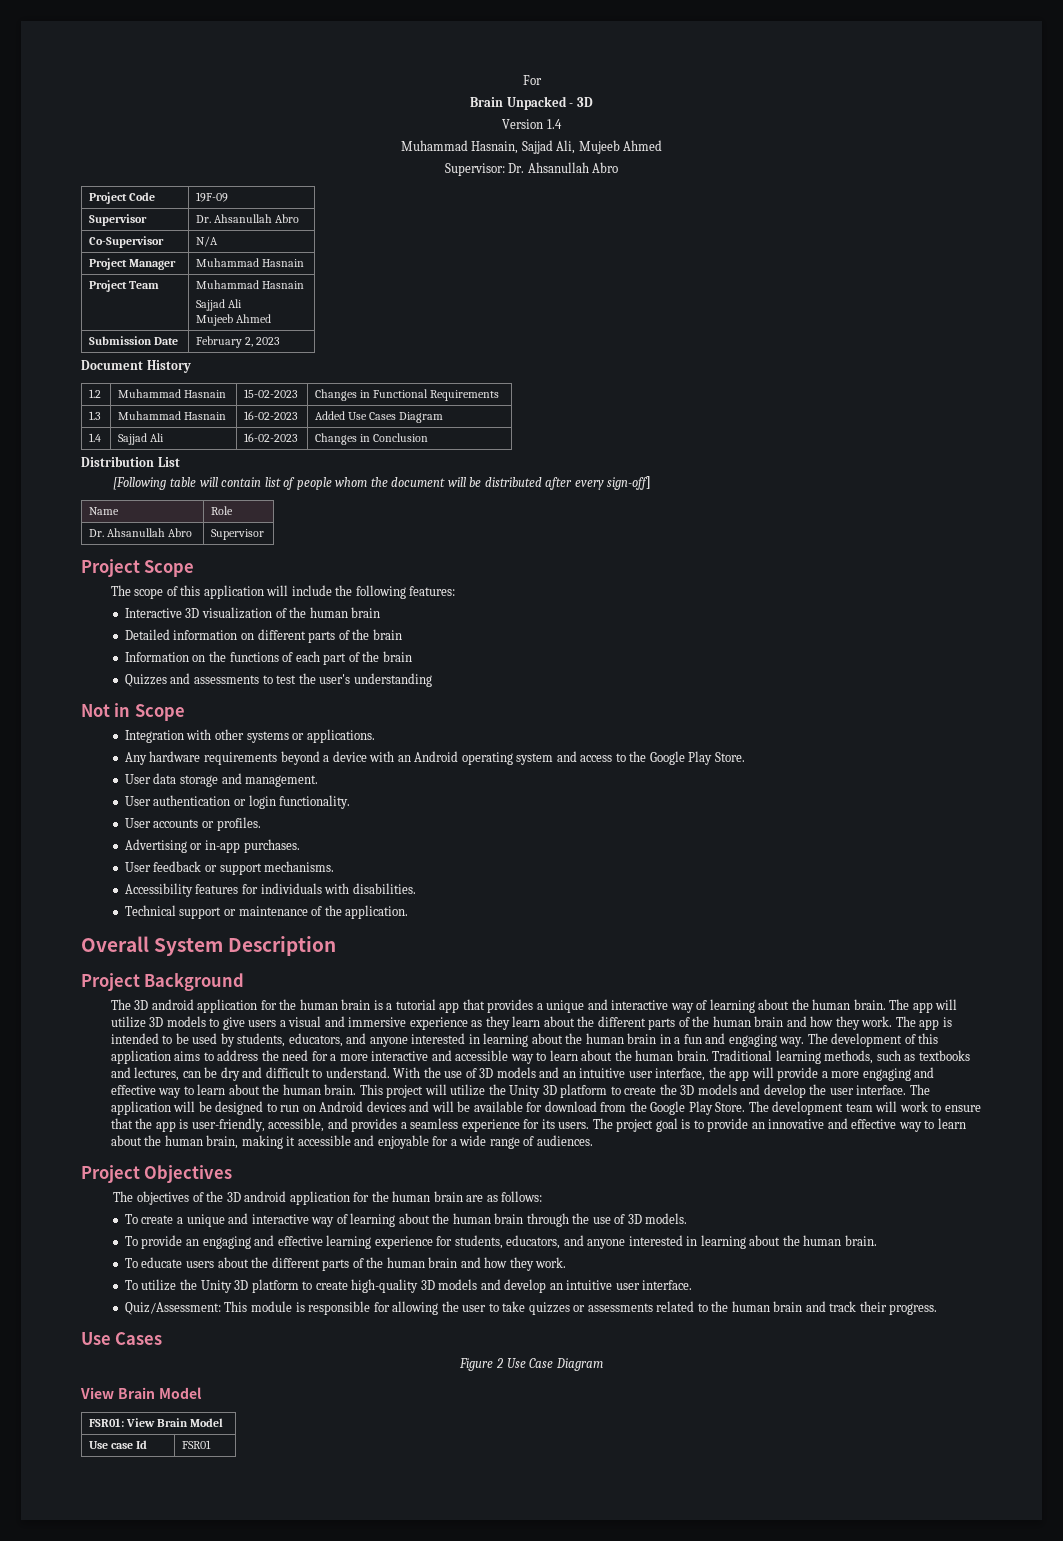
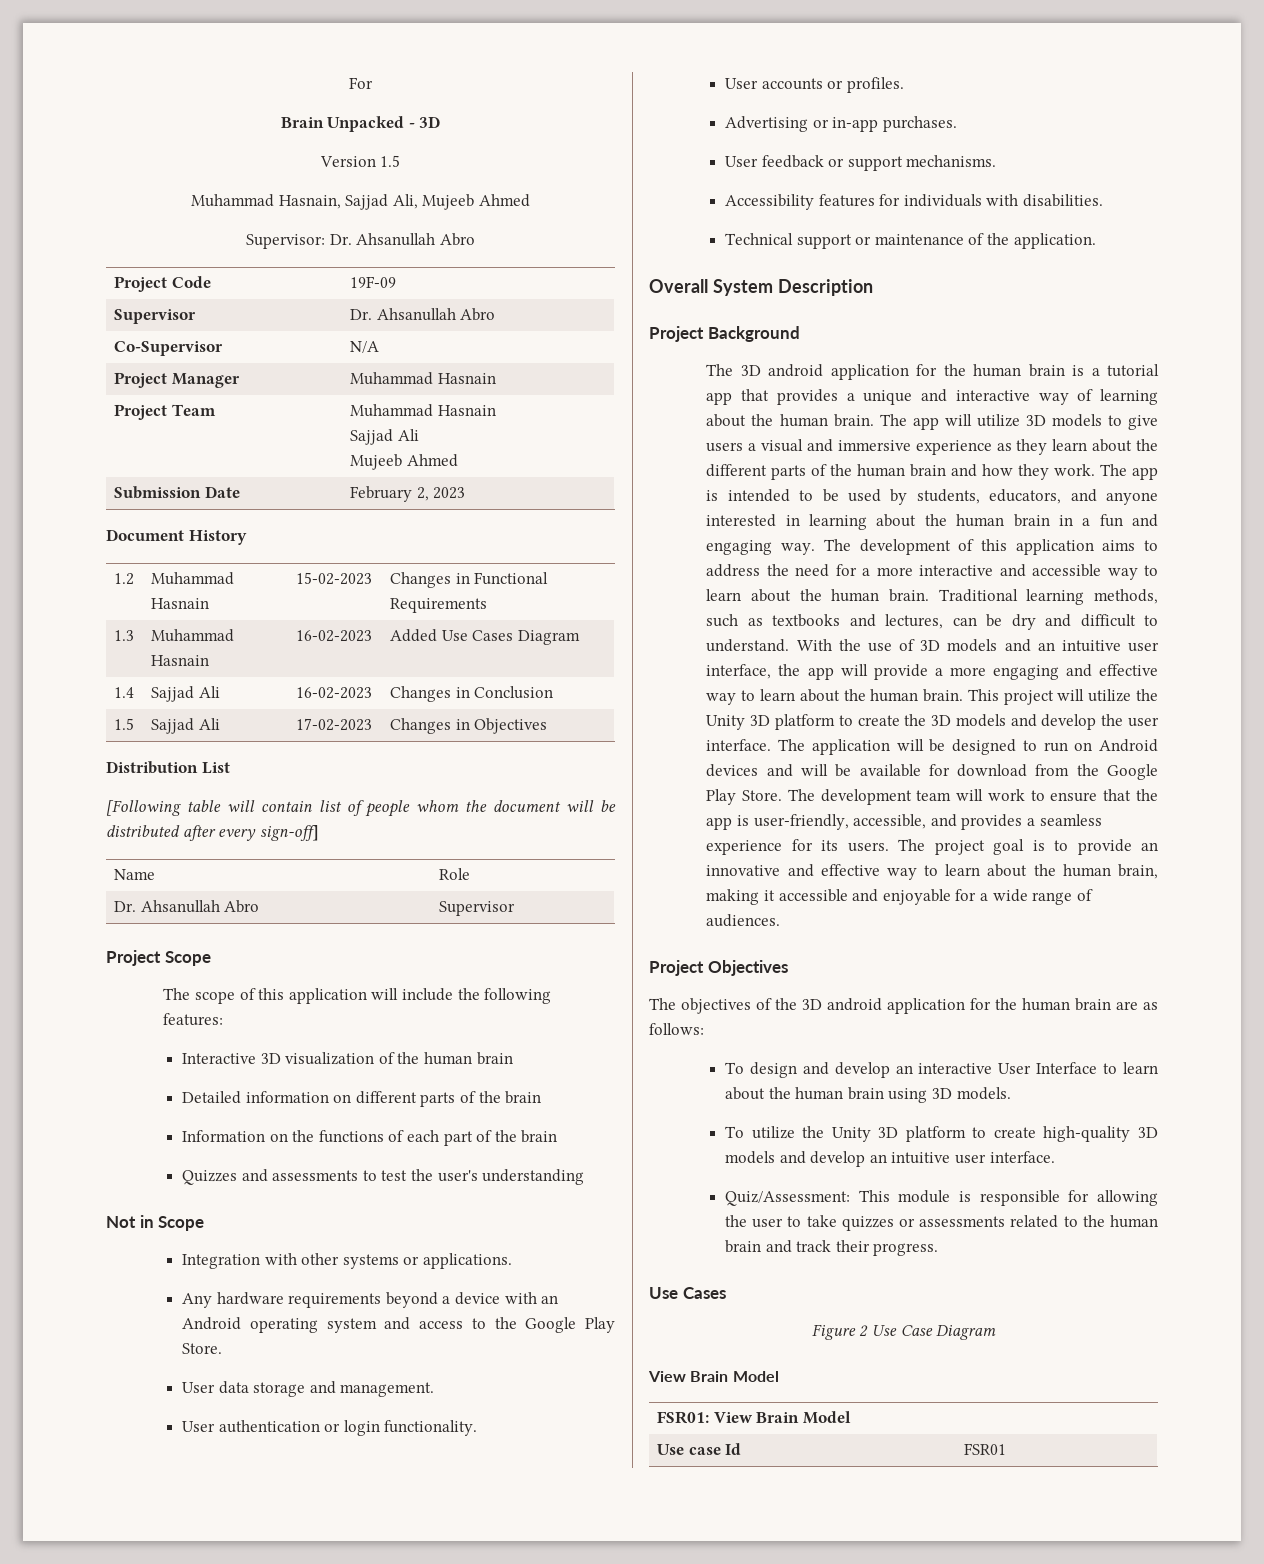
[546,119,562,129] 1.4 -> [380,155,401,167] 1.5
(429, 437) none -> [114,718,135,730] [151,718,220,734] [296,718,373,731] [390,718,548,734] // 1.5 | Sajjad Ali | 17-02-2023 | Changes in Objectives
[141,1213,688,1227] [124,1235,877,1249] [124,1257,567,1271] create a unique and interactive way of learning about the human brain through the use of 3D models. // To provide an engaging and effective learning experience for students, educators, and anyone interested in learning about the human brain. // To educate users about the different parts of the human brain and how they work. -> [749,1062,1158,1078] [725,1087,1011,1103] design and develop an interactive User Interface to learn about the human brain using 3D models.

